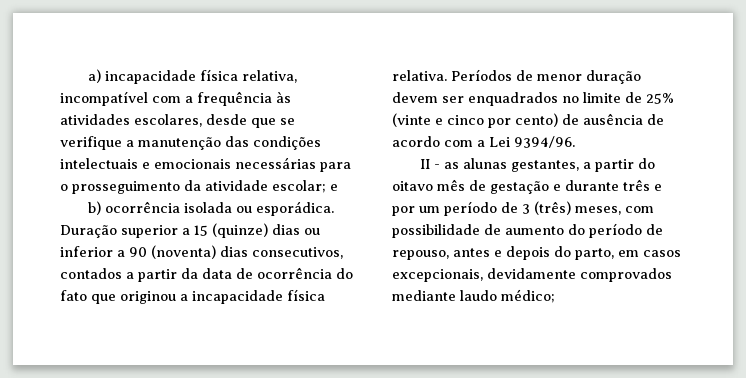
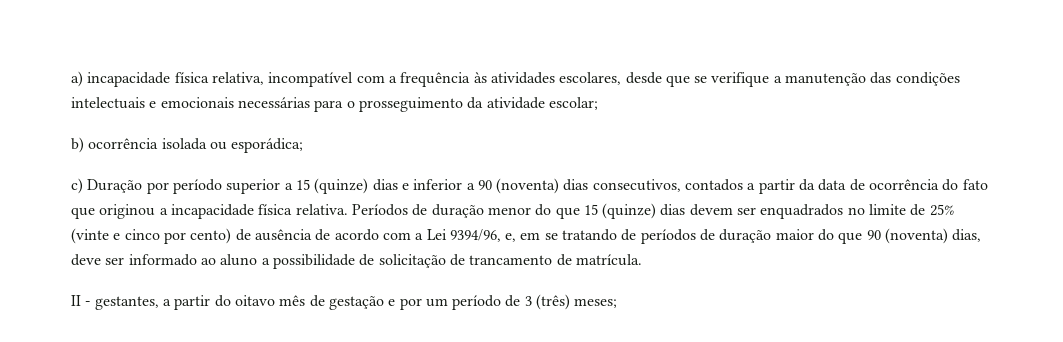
[330,184,338,191] e -> (598, 103) none
[255,201,334,216] [60,225,117,238] esporádica. Duração -> [231,138,304,153] [71,178,222,194] esporádica; // c) Duração por período
[304,228,320,235] ou -> [401,183,409,190] e
[537,70,641,84] menor duração -> [431,203,686,219] duração menor do que 15 (quinze) dias
[514,136,575,148] 9394/96. -> [449,228,982,244] [71,254,642,269] 9394/96, e, em se tratando de períodos de duração maior do que 90 (noventa) dias, deve ser informado ao aluno a possibilidade de solicitação de trancamento de matrícula.
[443,158,507,169] as alunas -> (91, 303) none
[565,179,662,191] durante três e -> (396, 302) none
[575,206,654,215] [392,223,663,238] [392,246,681,260] [392,268,672,282] [392,289,555,303] meses, com possibilidade de aumento do período de repouso, antes e depois do parto, em casos excepcionais, devidamente comprovados mediante laudo médico; -> [574,298,618,308] meses;

